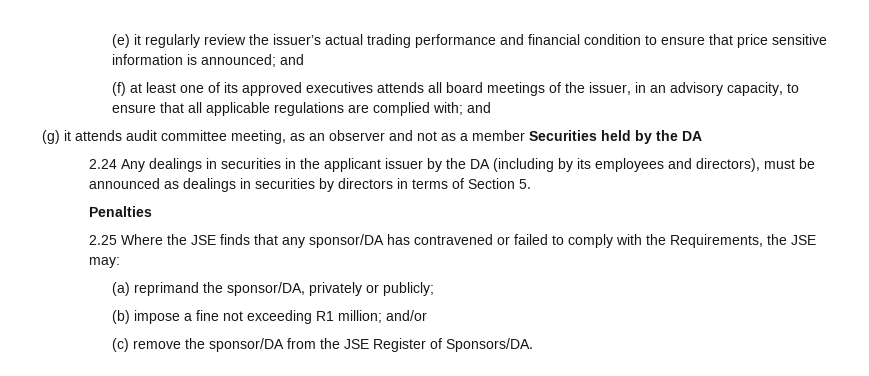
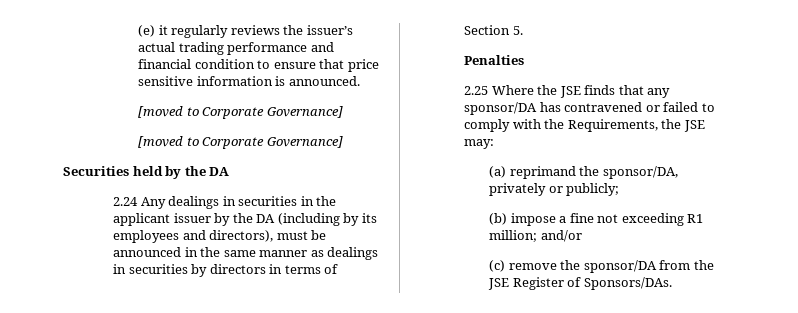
[203,34,246,45] review -> [230,25,280,35] reviews
[200,54,304,67] [111,82,799,96] [111,102,491,116] [42,130,525,144] announced; and // (f) at least one of its approved executives attends all board meetings of the issuer, in an advisory capacity, to ensure that all applicable regulations are complied with; and // (g) it attends audit committee meeting, as an observer and not as a member -> [288,76,360,86] [138,106,343,119] [138,136,343,149] announced. // [moved to Corporate Governance] // [moved to Corporate Governance] //
(160, 183) none -> [184,247,308,257] in the same manner
[445,338,533,352] Sponsors/DA. -> [583,277,672,290] Sponsors/DAs.

